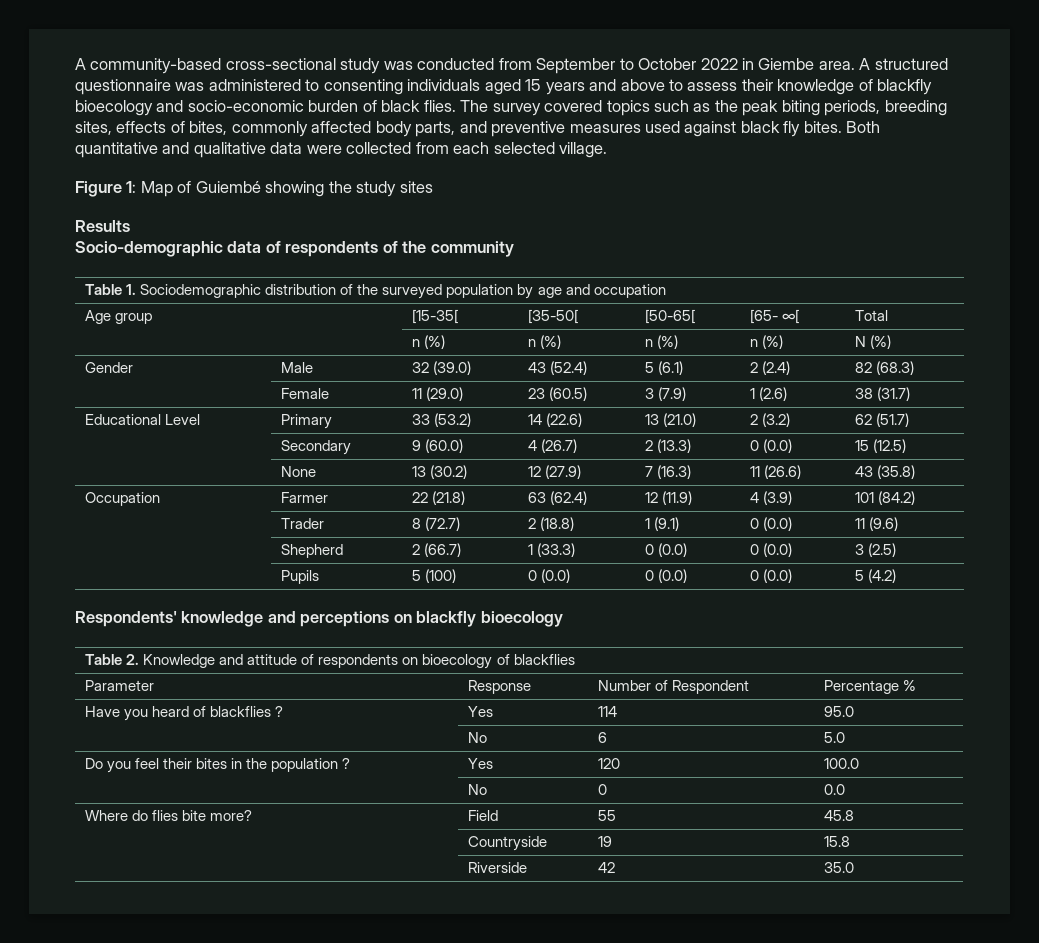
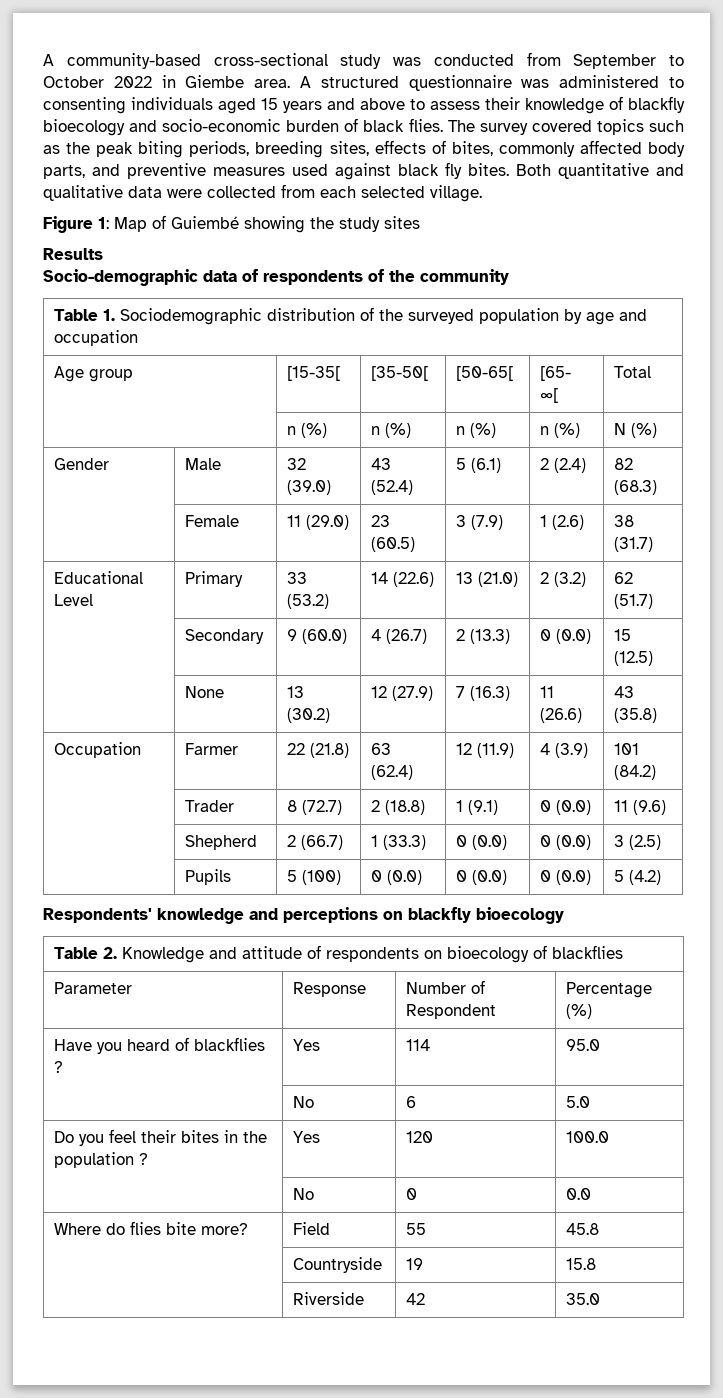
[903,680,917,691] % -> [566,1004,593,1019] (%)

